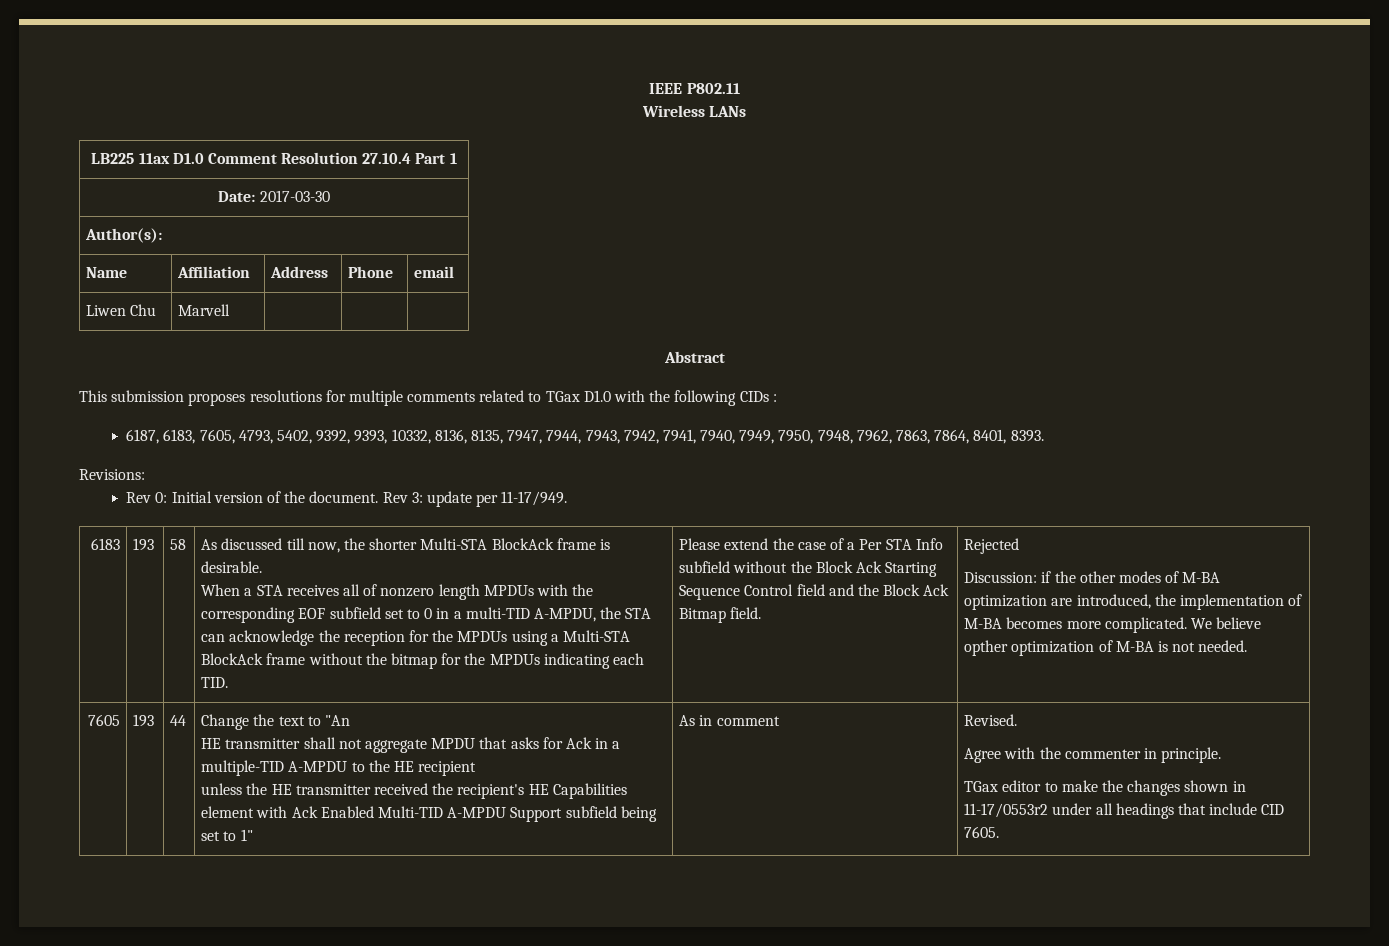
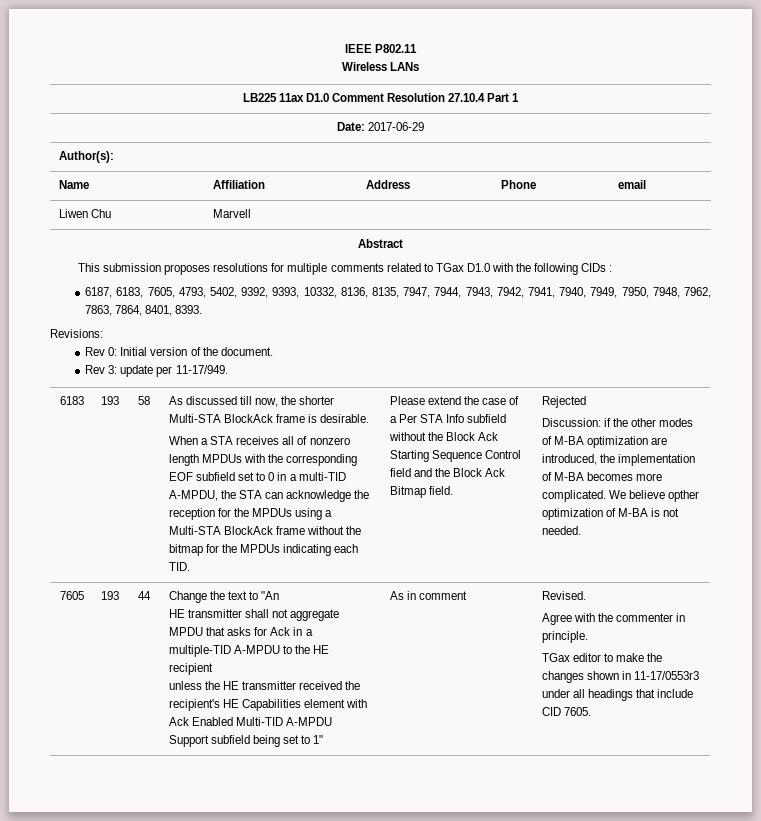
[259,190,330,202] 2017-03-30 -> [368,122,425,131] 2017-06-29
(379, 497) none -> (273, 351) //
[964,803,1049,818] 11-17/0553r2 -> [634,671,700,680] 11-17/0553r3

